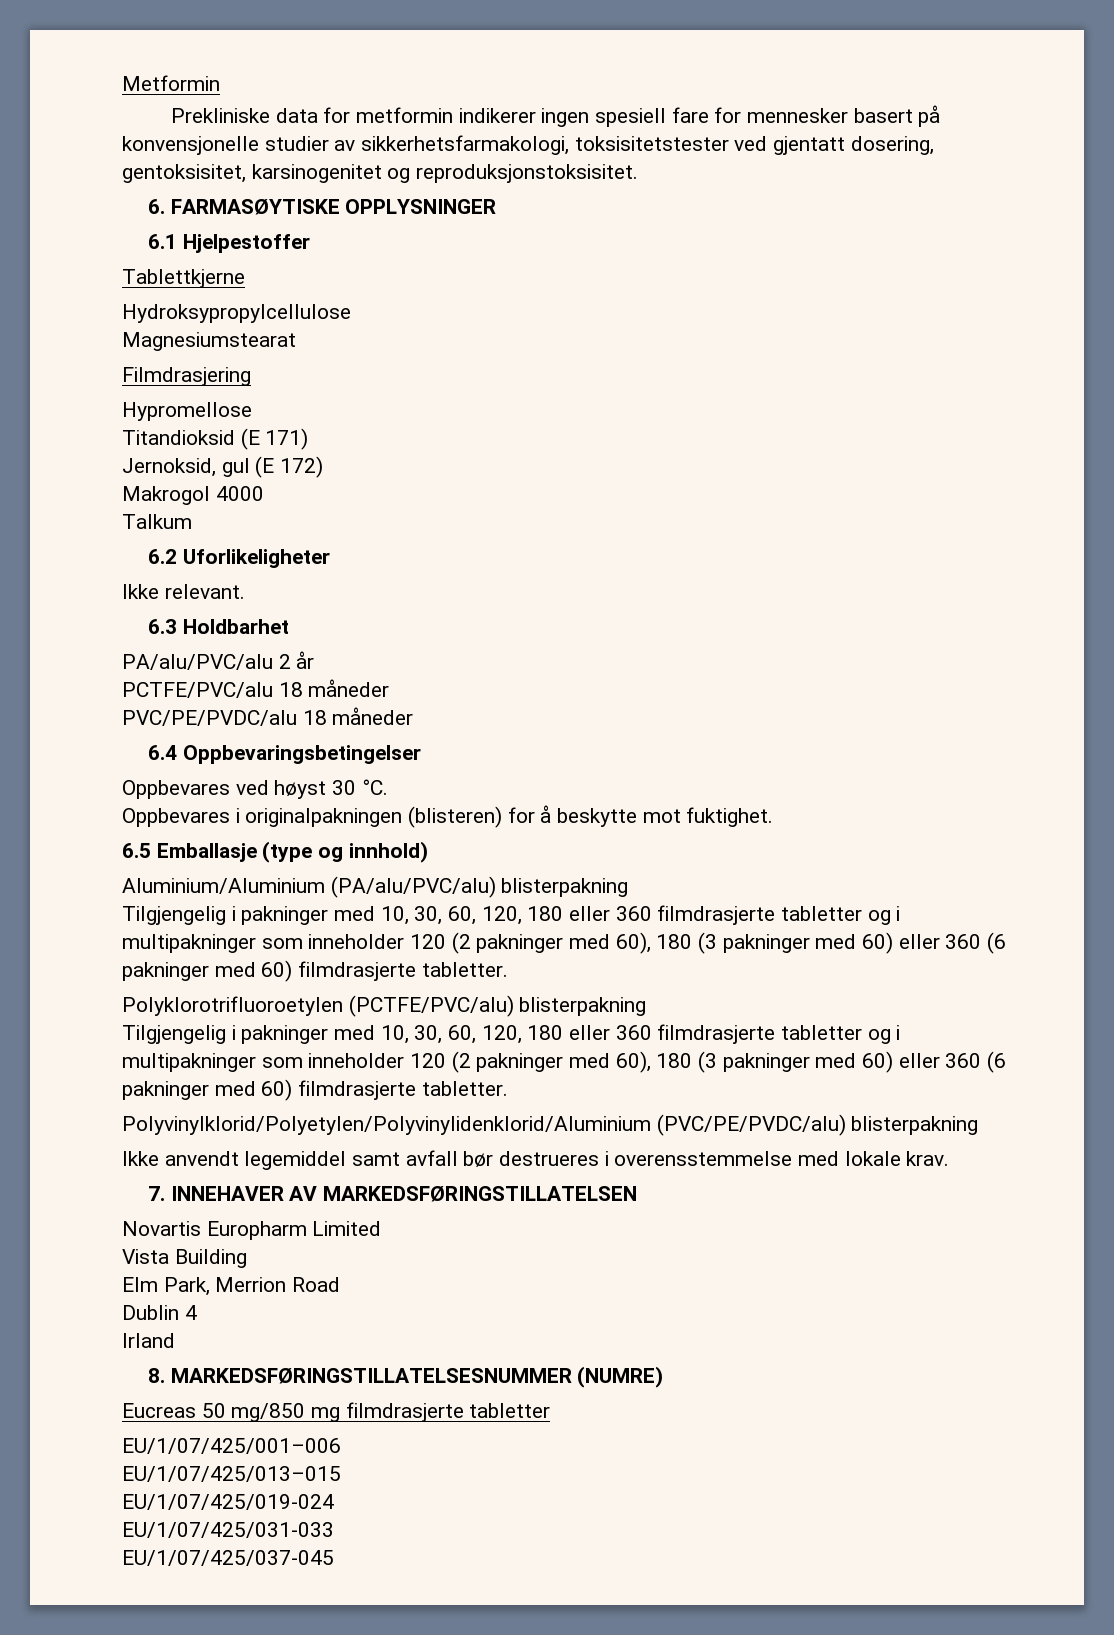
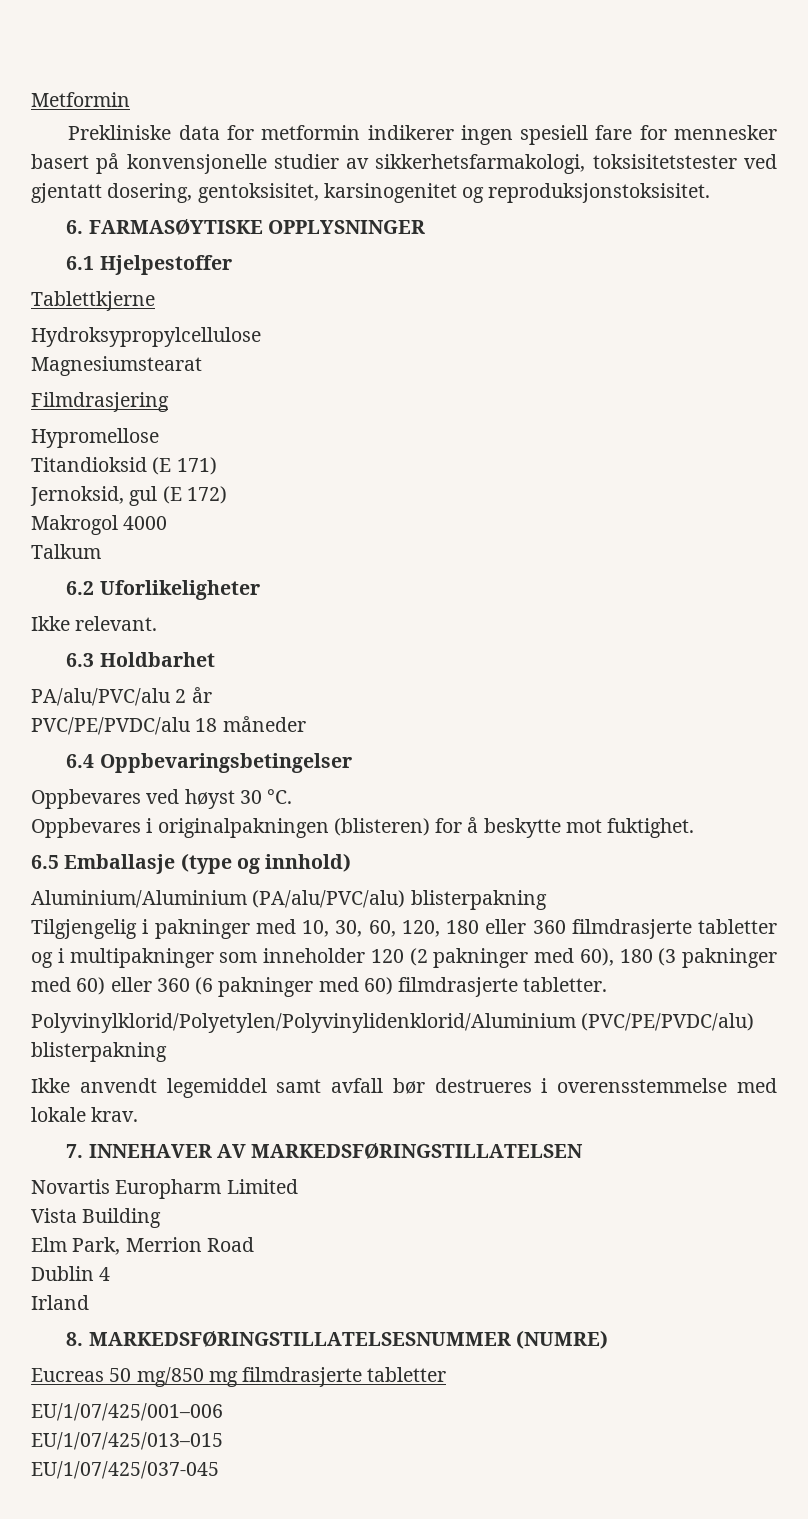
[122,679,390,698] // PCTFE/PVC/alu 18 måneder -> (212, 695) none
[122,995,647,1017] [122,1024,901,1044] [122,1051,1007,1073] [122,1079,508,1101] // Polyklorotrifluoroetylen (PCTFE/PVC/alu) blisterpakning // Tilgjengelig i pakninger med 10, 30, 60, 120, 180 eller 360 filmdrasjerte tabletter og i multipakninger som inneholder 120 (2 pakninger med 60), 180 (3 pakninger med 60) eller 360 (6 pakninger med 60) filmdrasjerte tabletter. -> (608, 984) none
[122,1494,334,1510] [122,1522,334,1538] // EU/1/07/425/019-024 // EU/1/07/425/031-033 -> (223, 1441) none

